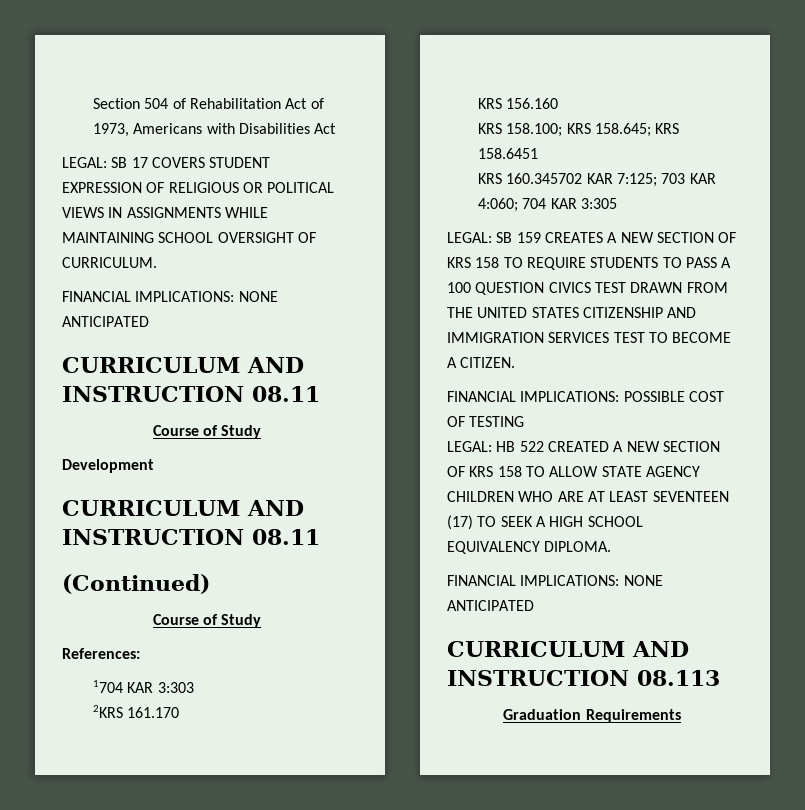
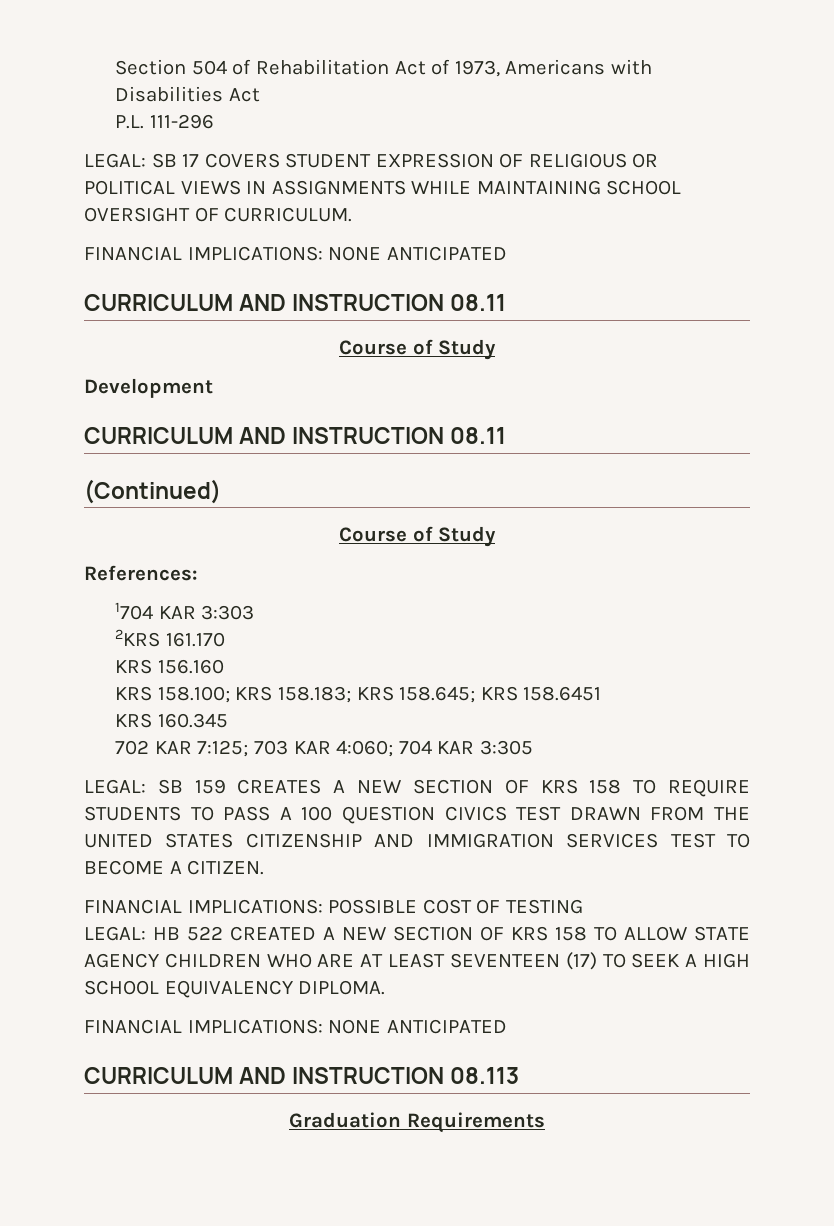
(337, 128) none -> [115,114,214,129] // P.L. 111-296
(591, 128) none -> [278,686,394,703] 158.183; KRS
[506,173,583,184] 160.345702 -> [157,713,228,728] [115,740,150,755] 160.345 // 702

